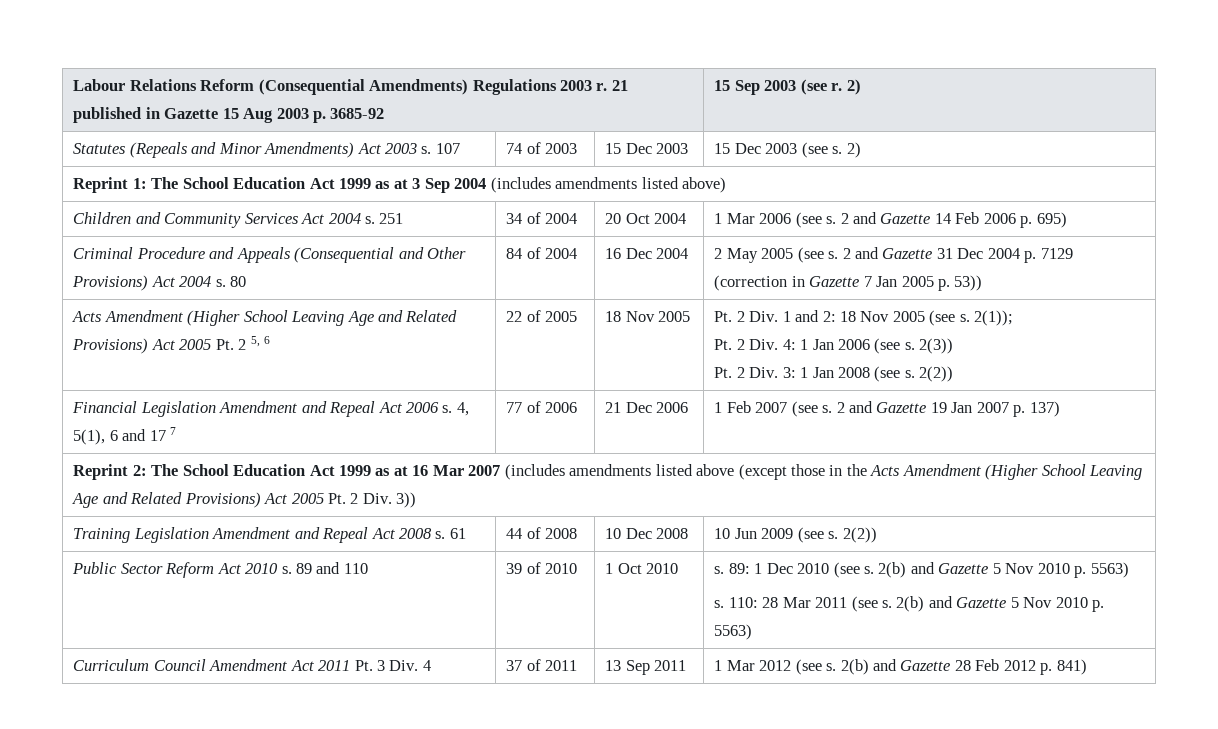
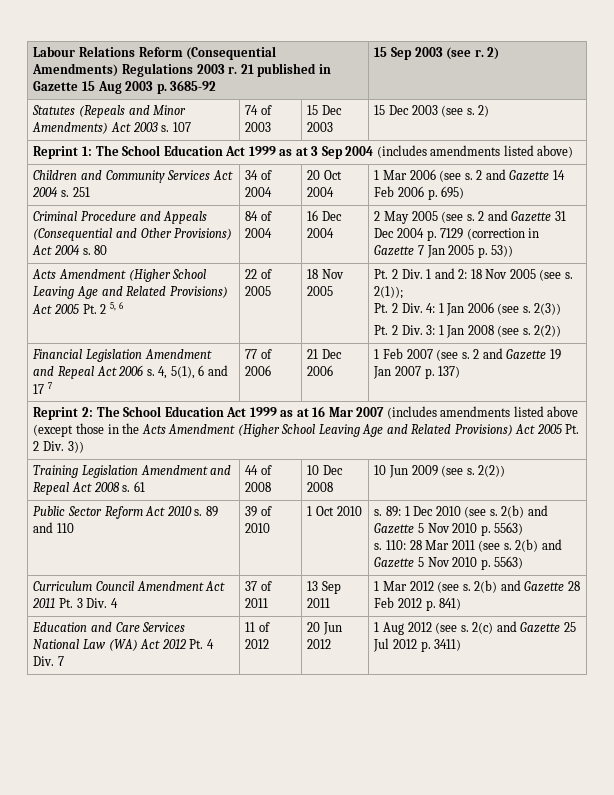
(1087, 667) none -> [32,622,186,632] [33,639,214,651] [33,656,64,666] [245,622,270,632] [245,639,270,649] [307,622,342,635] [307,639,332,649] [374,621,576,635] [373,638,462,652] // Education and Care Services National Law (WA) Act 2012 Pt. 4 Div. 7 | 11 of 2012 | 20 Jun 2012 | 1 Aug 2012 (see s. 2(c) and Gazette 25 Jul 2012 p. 3411)

